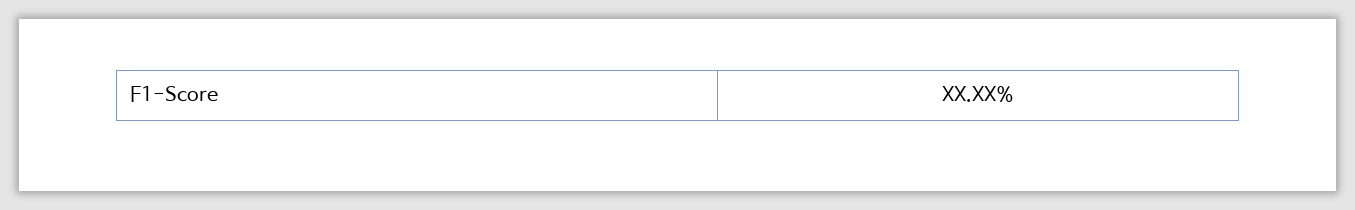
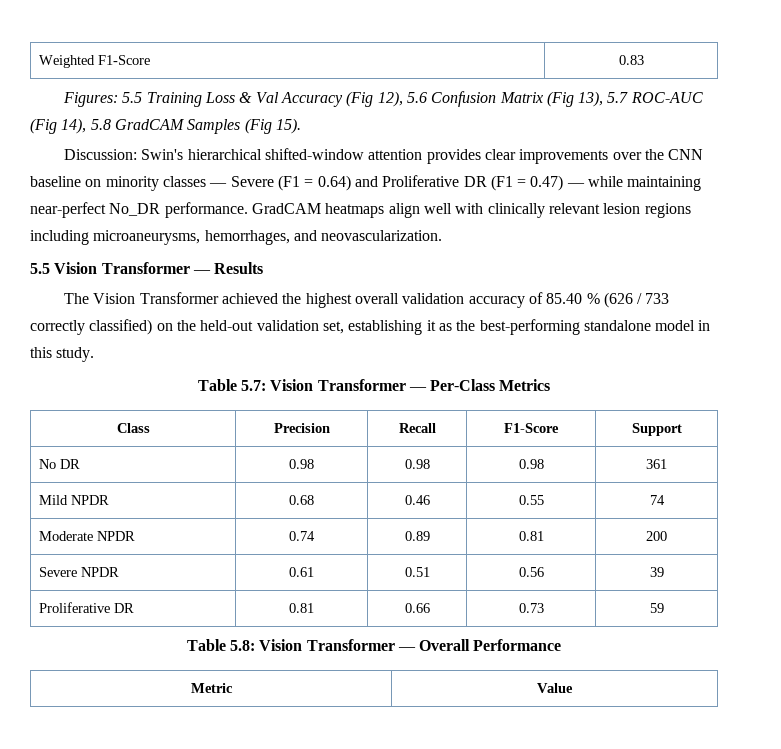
[130,86,219,102] [942,86,1014,102] F1-Score | XX.XX% -> [38,55,150,68] [618,55,644,65] [62,91,703,107] [30,118,301,134] [63,148,704,164] [30,175,702,191] [30,202,691,218] [30,230,443,245] [30,262,264,274] [63,292,670,308] [30,319,711,335] [30,347,95,362] [197,379,551,391] [116,423,150,433] [273,423,330,433] [398,423,436,433] [504,423,559,433] [631,423,682,436] [38,459,80,469] [289,459,314,469] [404,459,430,469] [518,459,544,469] [646,459,667,469] [38,495,109,505] [289,495,314,505] [404,495,430,505] [518,495,544,505] [649,495,665,505] [38,531,135,541] [289,531,315,541] [404,531,430,541] [518,531,544,541] [646,531,667,541] [38,567,119,577] [289,567,314,577] [404,567,430,577] [518,567,544,577] [649,567,664,577] [38,602,134,613] [289,603,314,613] [404,603,430,613] [518,603,544,613] [649,603,664,613] [186,639,562,651] [190,683,233,693] [537,683,573,693] Weighted F1-Score | 0.83 // Figures: 5.5 Training Loss & Val Accuracy (Fig 12), 5.6 Confusion Matrix (Fig 13), 5.7 ROC-AUC (Fig 14), 5.8 GradCAM Samples (Fig 15). // Discussion: Swin's hierarchical shifted-window attention provides clear improvements over the CNN baseline on minority classes — Severe (F1 = 0.64) and Proliferative DR (F1 = 0.47) — while maintaining near-perfect No_DR performance. GradCAM heatmaps align well with clinically relevant lesion regions including microaneurysms, hemorrhages, and neovascularization. // 5.5 Vision Transformer — Results // The Vision Transformer achieved the highest overall validation accuracy of 85.40 % (626 / 733 correctly classified) on the held-out validation set, establishing it as the best-performing standalone model in this study. // Table 5.7: Vision Transformer — Per-Class Metrics // Class | Precision | Recall | F1-Score | Support // No DR | 0.98 | 0.98 | 0.98 | 361 // Mild NPDR | 0.68 | 0.46 | 0.55 | 74 // Moderate NPDR | 0.74 | 0.89 | 0.81 | 200 // Severe NPDR | 0.61 | 0.51 | 0.56 | 39 // Proliferative DR | 0.81 | 0.66 | 0.73 | 59 // Table 5.8: Vision Transformer — Overall Performance // Metric | Value

